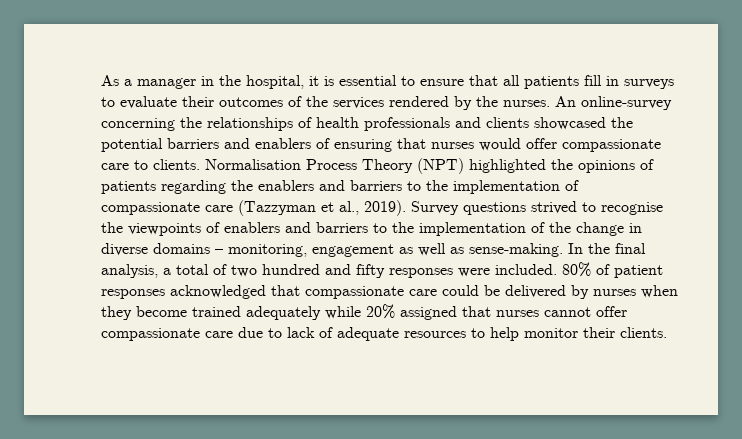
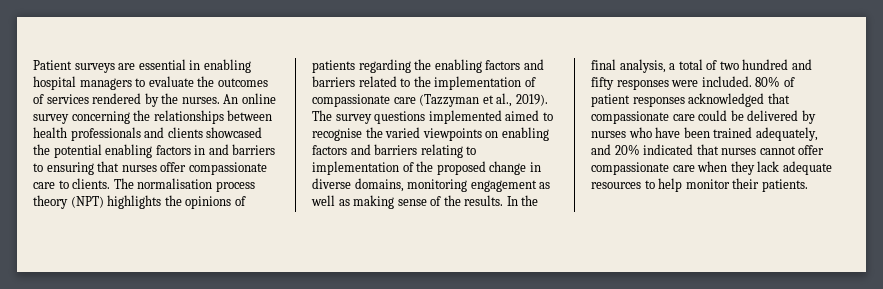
[101,75,674,89] As a manager in the hospital, it is essential to ensure that all patients fill in surveys -> [33,59,251,73] [33,76,132,90] Patient surveys are essential in enabling hospital managers
[182,96,214,107] their -> [197,76,215,87] the
[306,96,328,107] the -> (44, 99) none
[581,96,672,110] online-survey -> [241,93,276,104] [33,114,69,124] online survey
[298,117,312,128] of -> [227,110,273,121] between
[167,138,330,149] barriers and enablers of -> [105,144,276,158] [33,163,43,172] enabling factors in and barriers to
[479,138,521,151] would -> (157, 168) none
[205,158,546,174] Normalisation Process Theory (NPT) highlighted -> [113,178,255,192] [33,195,162,209] The normalisation process theory (NPT) highlights
[258,180,402,191] enablers and barriers -> [434,59,544,73] [312,76,397,87] enabling factors and barriers related
[411,201,663,215] [101,222,414,236] Survey questions strived to recognise the viewpoints of enablers and barriers to the -> [312,110,553,124] [312,127,549,141] [312,144,477,158] The survey questions implemented aimed to recognise the varied viewpoints on enabling factors and barriers relating to
(571, 227) none -> [436,161,486,175] proposed
[153,243,307,257] domains – monitoring, -> [354,178,468,192] domains, monitoring
[469,243,563,257] sense-making. -> [353,195,504,209] making sense of the results.
[641,285,678,298] [101,304,457,320] when they become trained adequately while 20% assigned -> [628,127,818,141] [591,144,694,155] who have been trained adequately, and 20% indicated
[238,327,333,338] due to lack of -> [697,161,780,175] when they lack
[620,327,667,338] clients. -> [761,179,808,192] patients.

